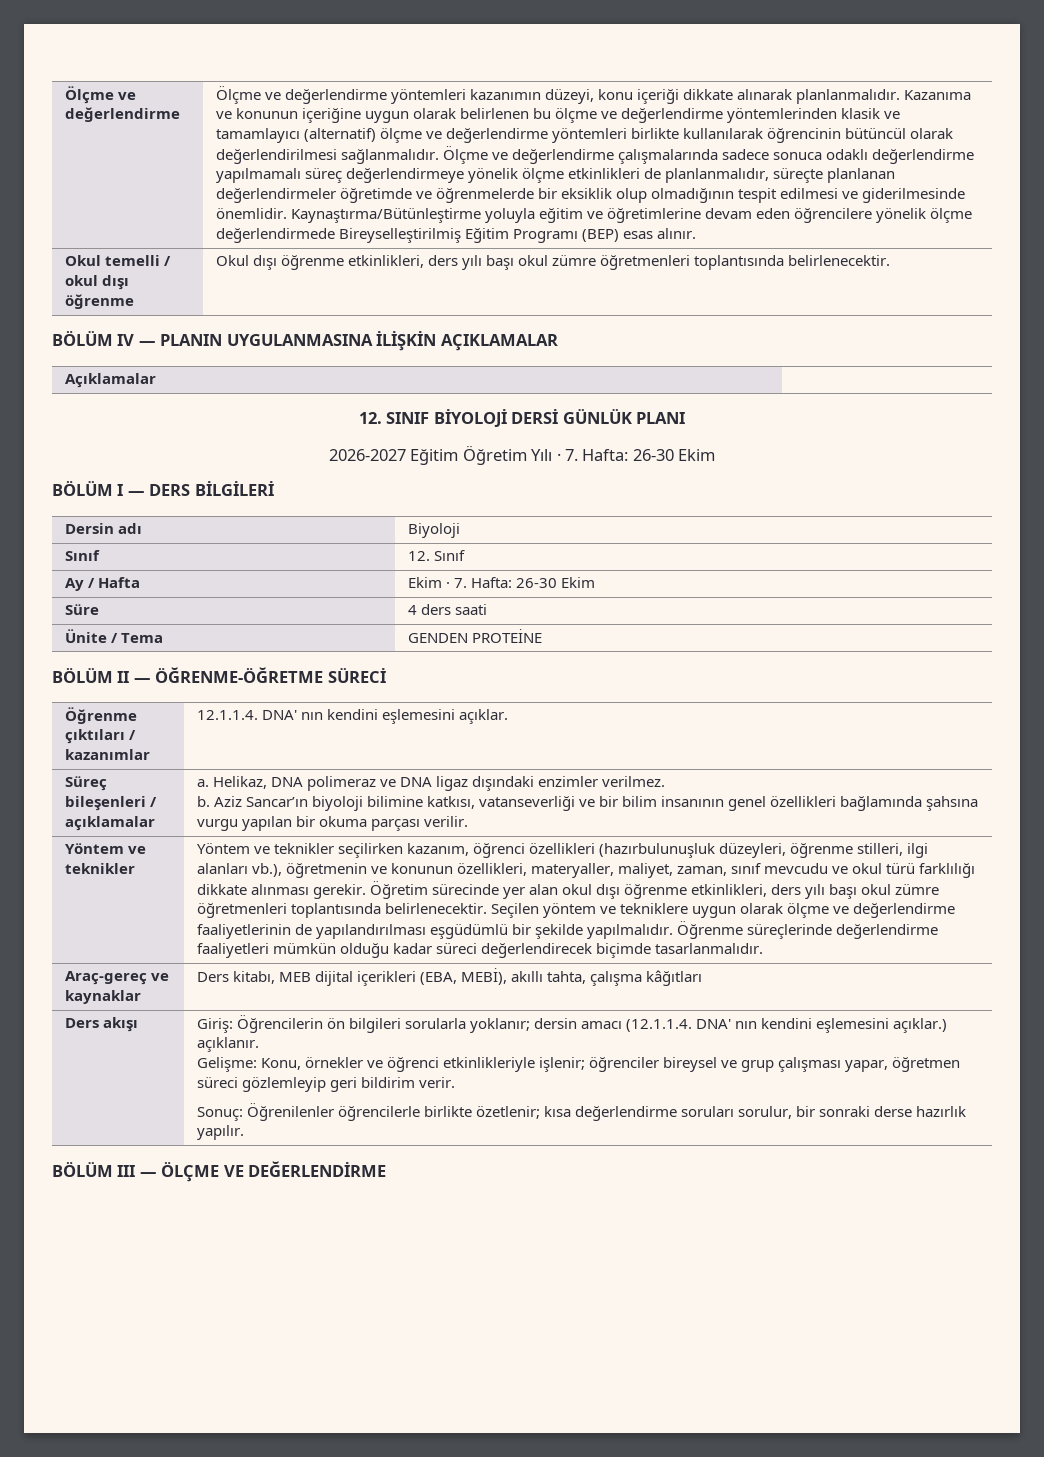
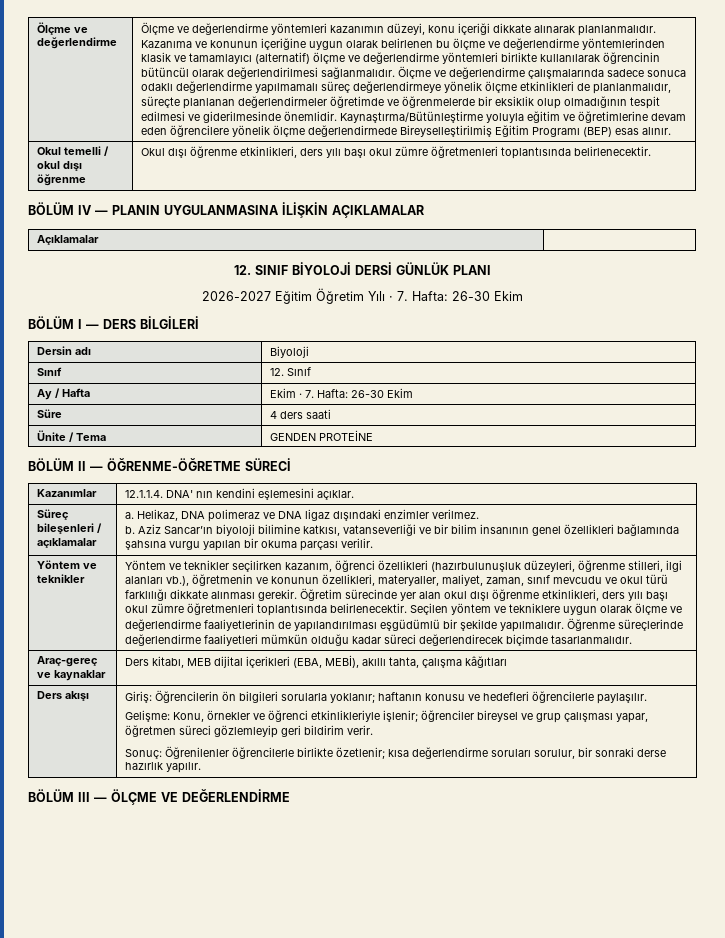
[64,707,137,724] [64,729,136,744] [64,749,150,760] Öğrenme çıktıları / kazanımlar -> [36,489,97,497] Kazanımlar
[533,1018,948,1033] [196,1037,259,1052] dersin amacı (12.1.1.4. DNA' nın kendini eşlemesini açıklar.) açıklanır. -> [377,691,647,704] haftanın konusu ve hedefleri öğrencilerle paylaşılır.

